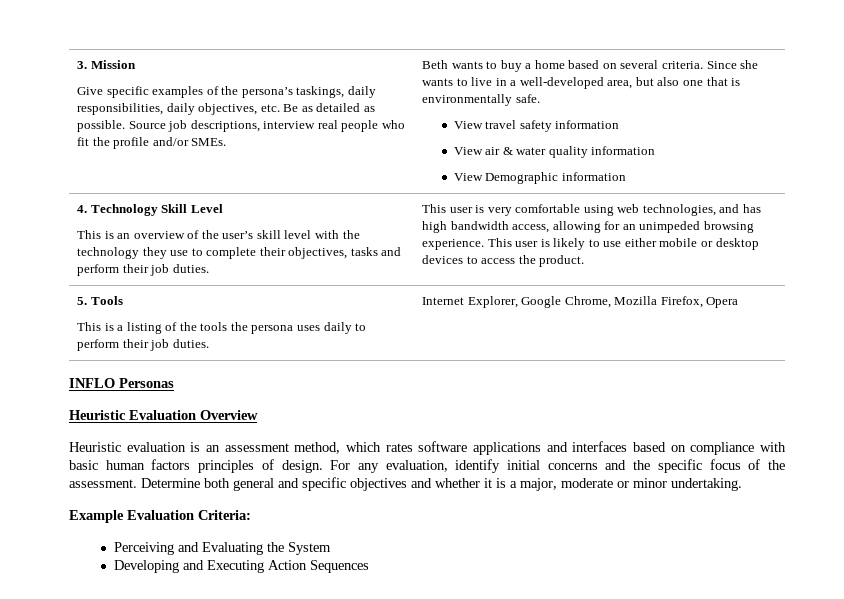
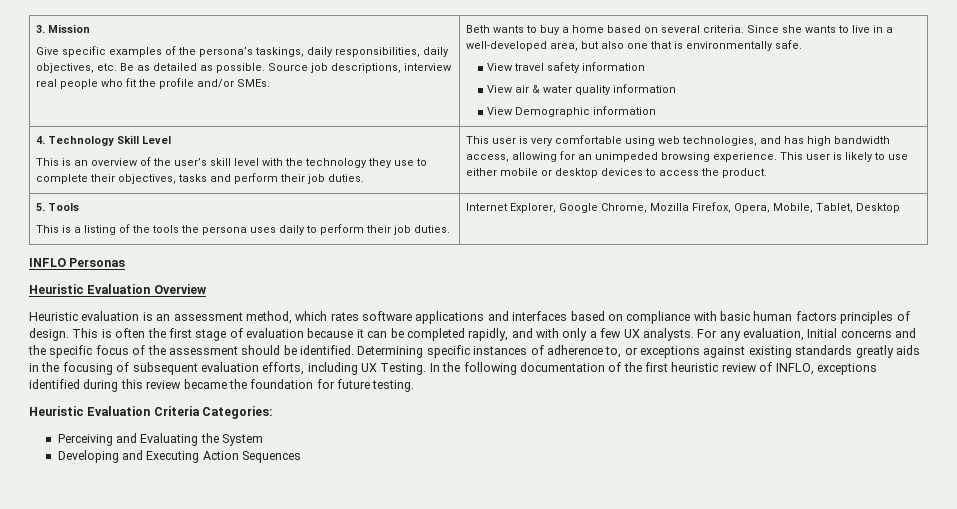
[706,297,739,308] Opera -> [734,203,901,213] Opera, Mobile, Tablet, Desktop
(323, 466) none -> [72,328,694,341] This is often the first stage of evaluation because it can be completed rapidly, and with only a few UX analysts.
[455,459,541,473] identify initial -> [807,328,838,338] Initial
[69,477,742,491] [69,510,251,523] assessment. Determine both general and specific objectives and whether it is a major, moderate or minor undertaking. // Example Evaluation Criteria: -> [168,345,920,358] [29,362,877,375] [29,379,415,392] [29,406,274,419] assessment should be identified. Determining specific instances of adherence to, or exceptions against existing standards greatly aids in the focusing of subsequent evaluation efforts, including UX Testing. In the following documentation of the first heuristic review of INFLO, exceptions identified during this review became the foundation for future testing. // Heuristic Evaluation Criteria Categories:

